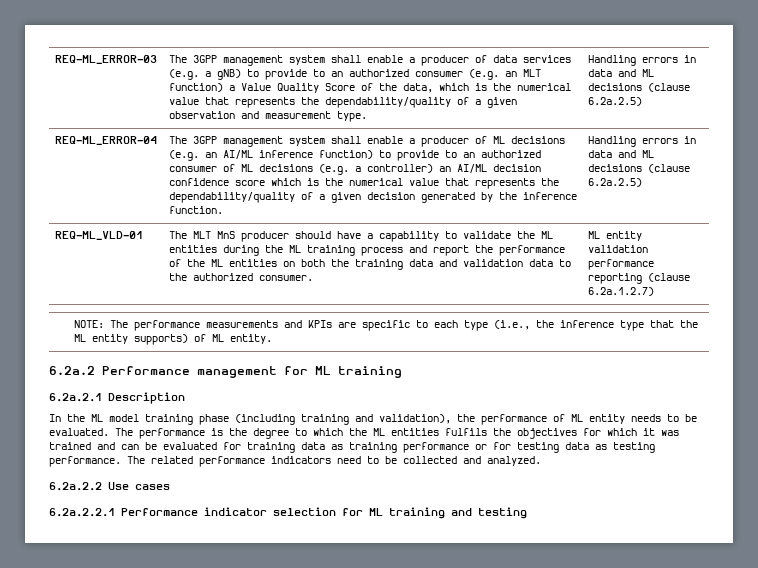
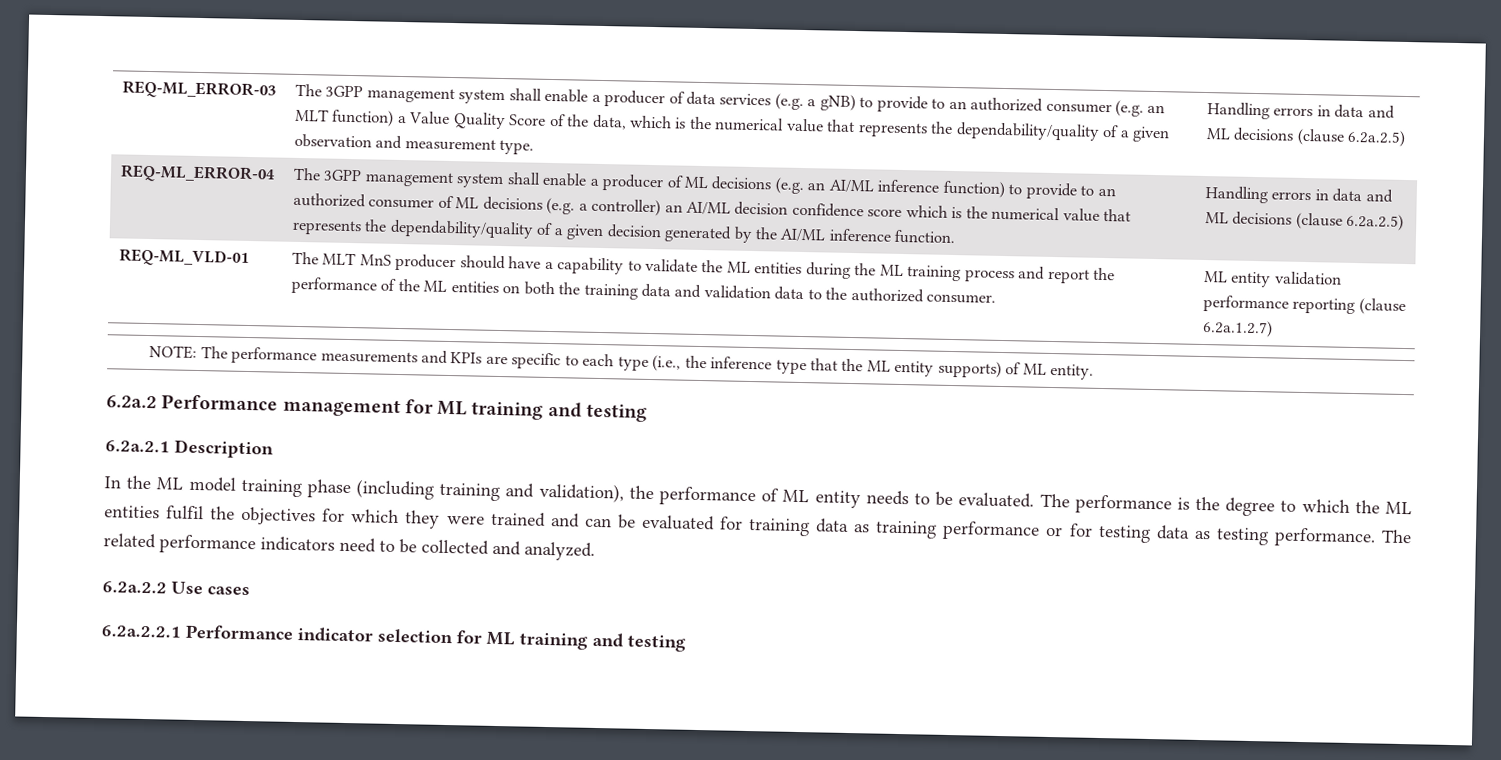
(517, 196) none -> [780,228,827,242] AI/ML
(402, 372) none -> [547,401,647,422] and testing
[445,428,487,436] fulfils -> [166,505,205,521] fulfil
[643,428,679,436] it was -> [404,510,485,529] they were

